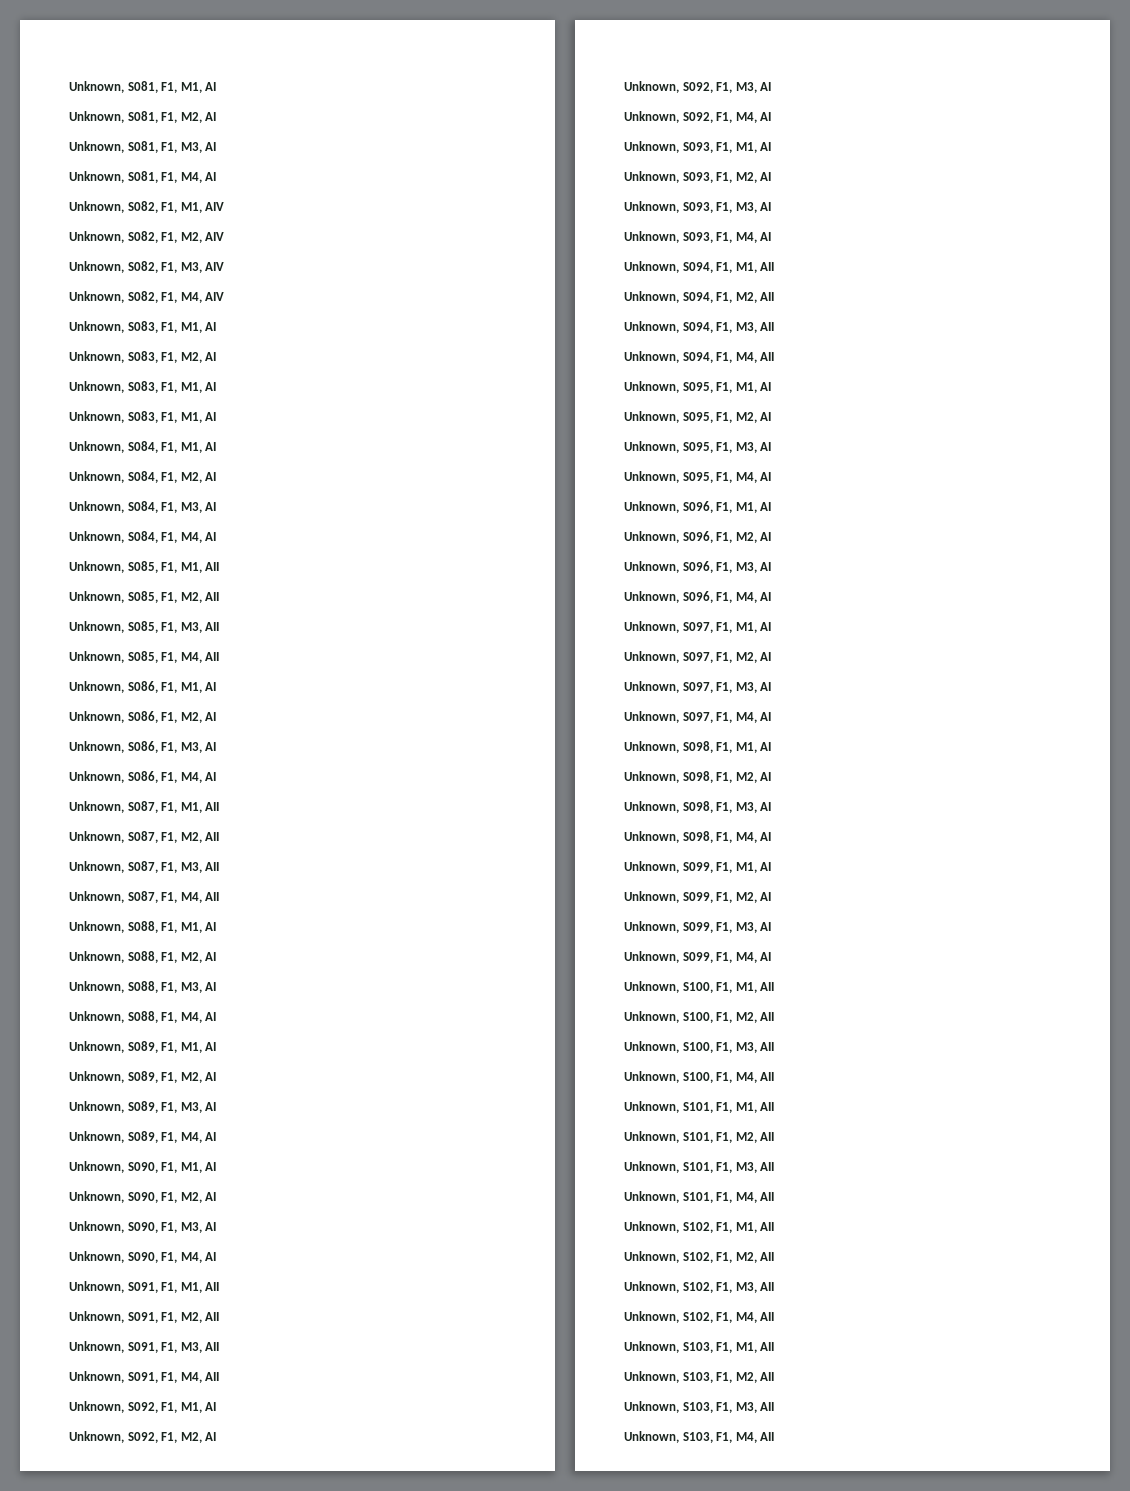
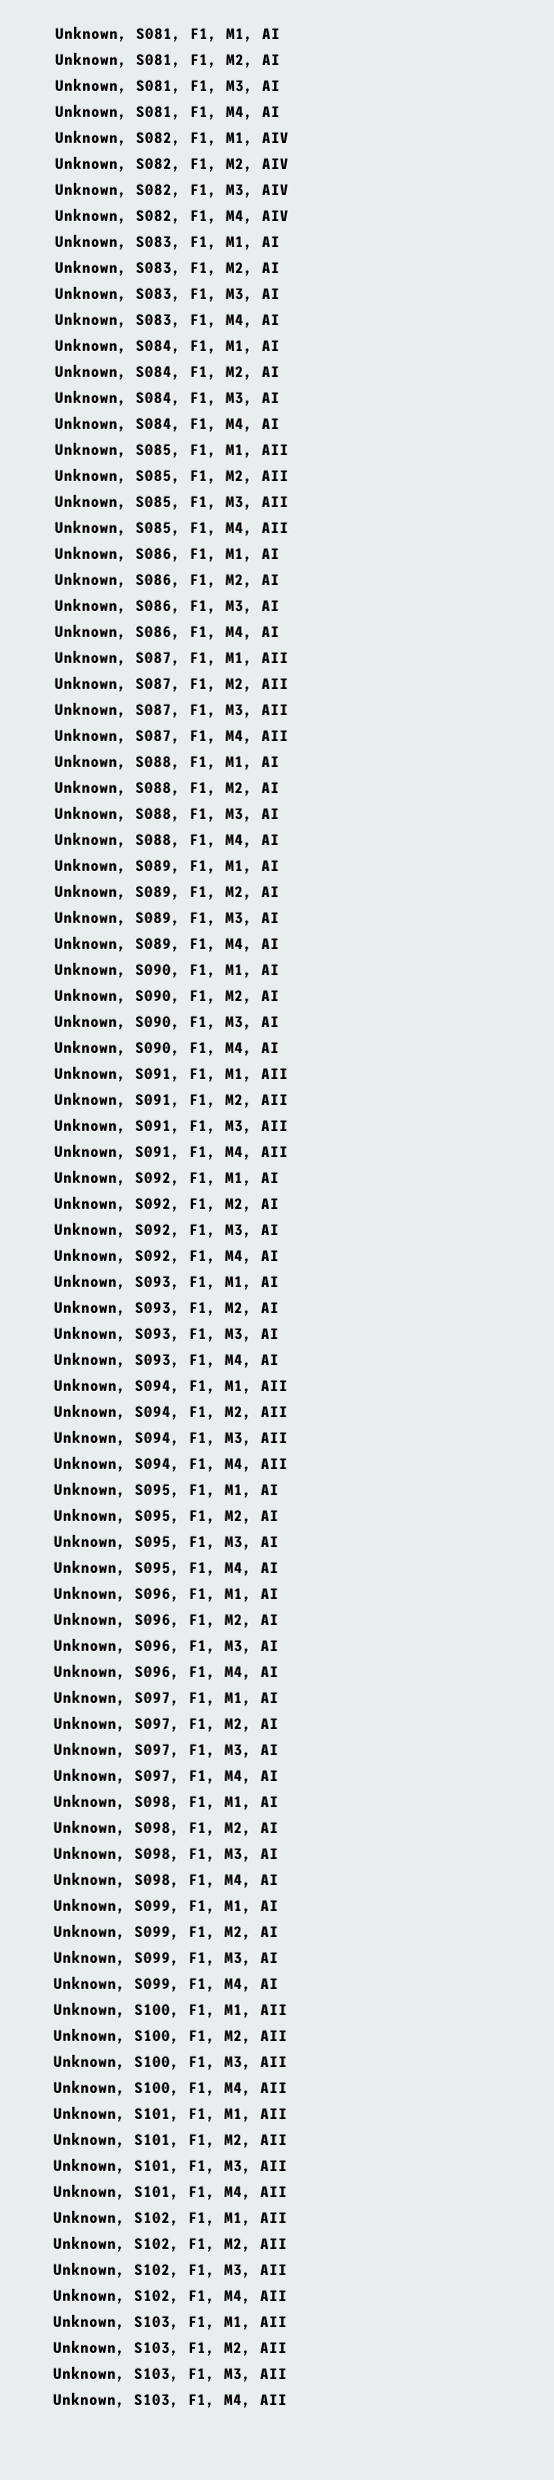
[180,382,217,393] [69,411,202,423] M1, AI // Unknown, S083, F1, M1, -> [225,287,280,302] [54,312,253,328] M3, AI // Unknown, S083, F1, M4,

